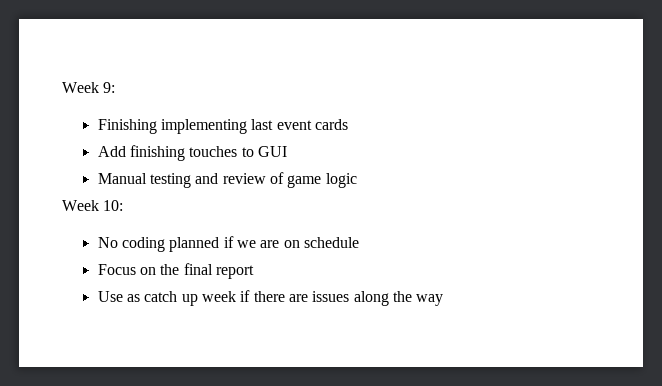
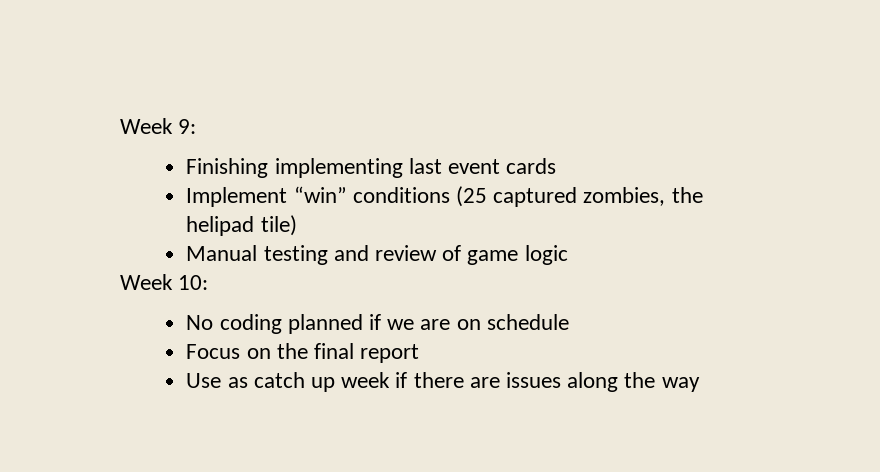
[97,145,287,161] Add finishing touches to GUI -> [186,186,703,207] [186,215,297,236] Implement “win” conditions (25 captured zombies, the helipad tile)

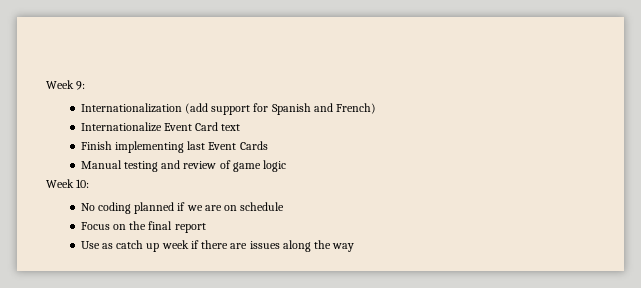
[186,158,557,178] [186,186,703,207] [186,215,297,236] Finishing implementing last event cards // Implement “win” conditions (25 captured zombies, the helipad tile) -> [80,103,377,115] [80,122,241,132] [80,141,268,153] Internationalization (add support for Spanish and French) // Internationalize Event Card text // Finish implementing last Event Cards

